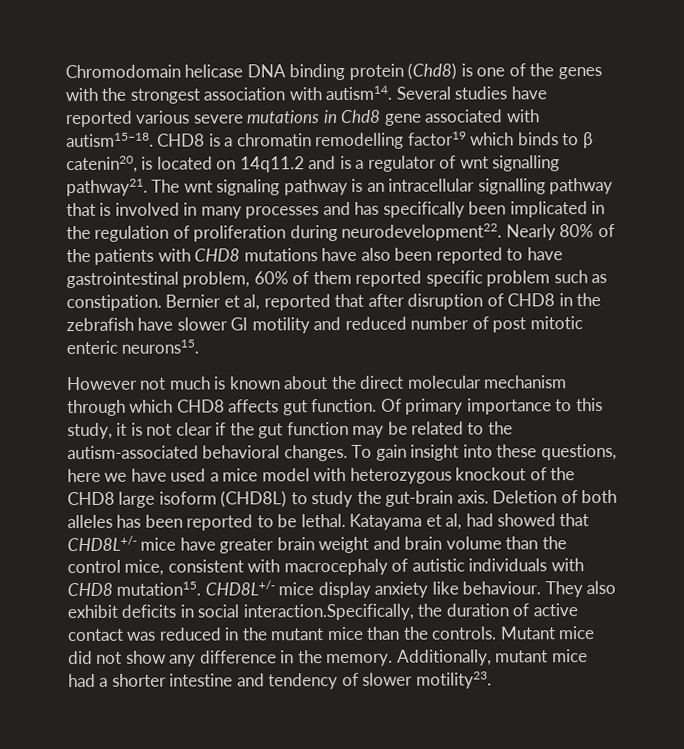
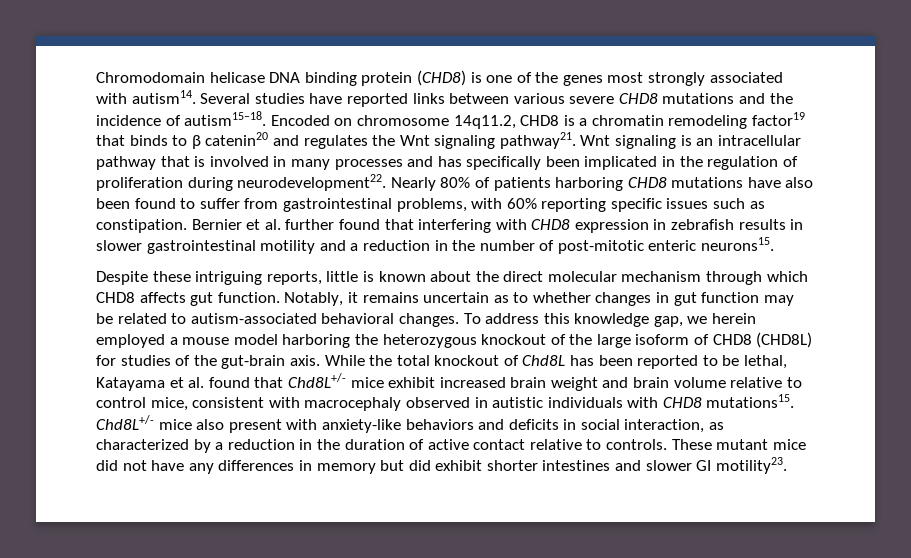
[407,62,458,80] (Chd8) -> [416,70,466,86] (CHD8)
[65,87,286,104] with the strongest association -> [607,72,783,86] most strongly associated
[135,109,540,126] [66,131,593,150] [66,155,561,174] [66,178,348,197] various severe mutations in Chd8 gene associated with autism15–18. CHD8 is a chromatin remodelling factor19 which binds to β catenin20, is located on 14q11.2 and is a regulator of wnt signalling pathway21. The wnt signaling pathway -> [412,93,793,104] [96,111,806,129] [96,132,677,149] links between various severe CHD8 mutations and the incidence of autism15–18. Encoded on chromosome 14q11.2, CHD8 is a chromatin remodeling factor19 that binds to β catenin20 and regulates the Wnt signaling pathway21. Wnt signaling
[477,178,546,195] signalling -> (801, 140) none
[66,248,191,265] the patients with -> [493,177,624,191] patients harboring
[435,247,563,264] [66,270,551,289] reported to have gastrointestinal problem, 60% of them reported specific problem -> [134,198,709,212] found to suffer from gastrointestinal problems, with 60% reporting specific issues
[243,293,602,311] [66,316,583,334] [66,339,200,355] [67,376,211,391] al, reported that after disruption of CHD8 in the zebrafish have slower GI motility and reduced number of post mitotic enteric neurons15. // However not much -> [264,219,804,233] [96,237,775,254] [96,271,359,285] al. further found that interfering with CHD8 expression in zebrafish results in slower gastrointestinal motility and a reduction in the number of post-mitotic enteric neurons15. // Despite these intriguing reports, little
[380,398,603,415] [67,422,255,440] Of primary importance to this study, it is not clear if the -> [284,292,670,306] Notably, it remains uncertain as to whether changes in
[487,421,513,435] the -> (187, 318) none
[375,443,617,461] [67,467,347,483] gain insight into these questions, here we have used a mice model with -> [485,313,757,327] [96,334,378,348] address this knowledge gap, we herein employed a mouse model harboring the
[67,491,115,506] CHD8 -> (593, 339) none
[220,489,618,508] [67,514,113,529] (CHD8L) to study the gut-brain axis. Deletion of both alleles -> [694,332,813,348] [96,355,566,369] of CHD8 (CHD8L) for studies of the gut-brain axis. While the total knockout of Chd8L
[300,513,346,528] lethal. -> [744,355,788,369] lethal,
[445,513,590,530] [67,535,275,554] al, had showed that CHD8L+/- mice have greater -> [188,373,506,388] al. found that Chd8L+/- mice exhibit increased
[505,536,567,550] than the -> [730,377,802,388] relative to
[391,558,409,572] of -> [405,397,488,408] observed in
[116,580,617,599] [67,603,414,621] mutation15. CHD8L+/- mice display anxiety like behaviour. They also exhibit deficits in social interaction.Specifically, -> [706,394,795,408] [96,415,725,433] [96,439,313,453] mutations15. Chd8L+/- mice also present with anxiety-like behaviors and deficits in social interaction, as characterized by a reduction in
[126,626,596,641] [68,649,588,667] [68,672,414,690] was reduced in the mutant mice than the controls. Mutant mice did not show any difference in the memory. Additionally, mutant mice had a shorter intestine and tendency of slower -> [529,439,806,450] [96,460,712,474] relative to controls. These mutant mice did not have any differences in memory but did exhibit shorter intestines and slower GI

